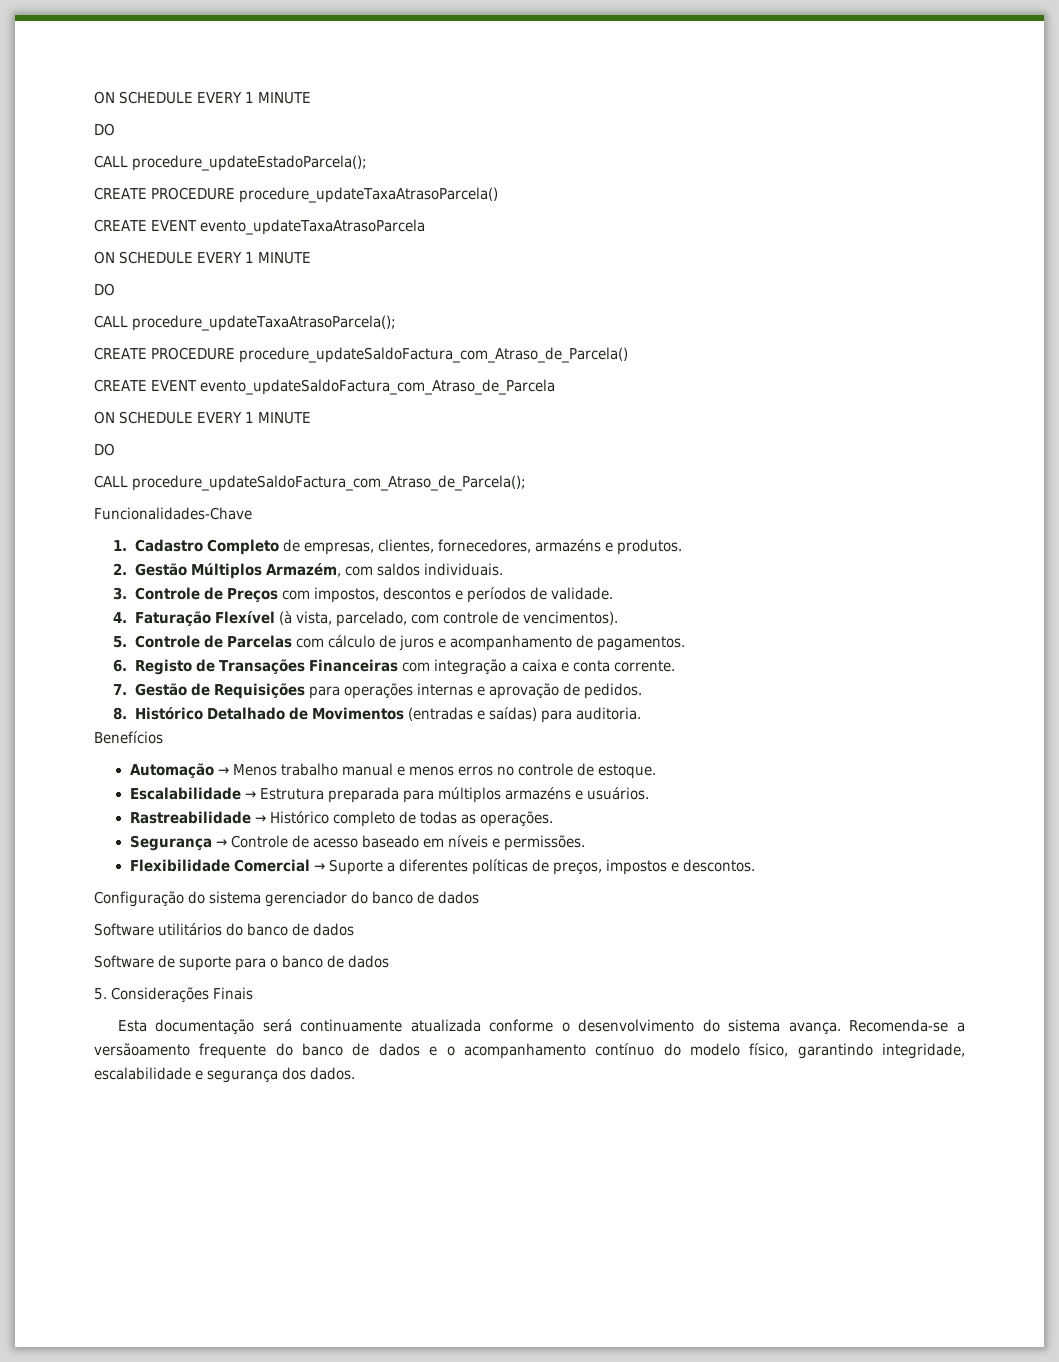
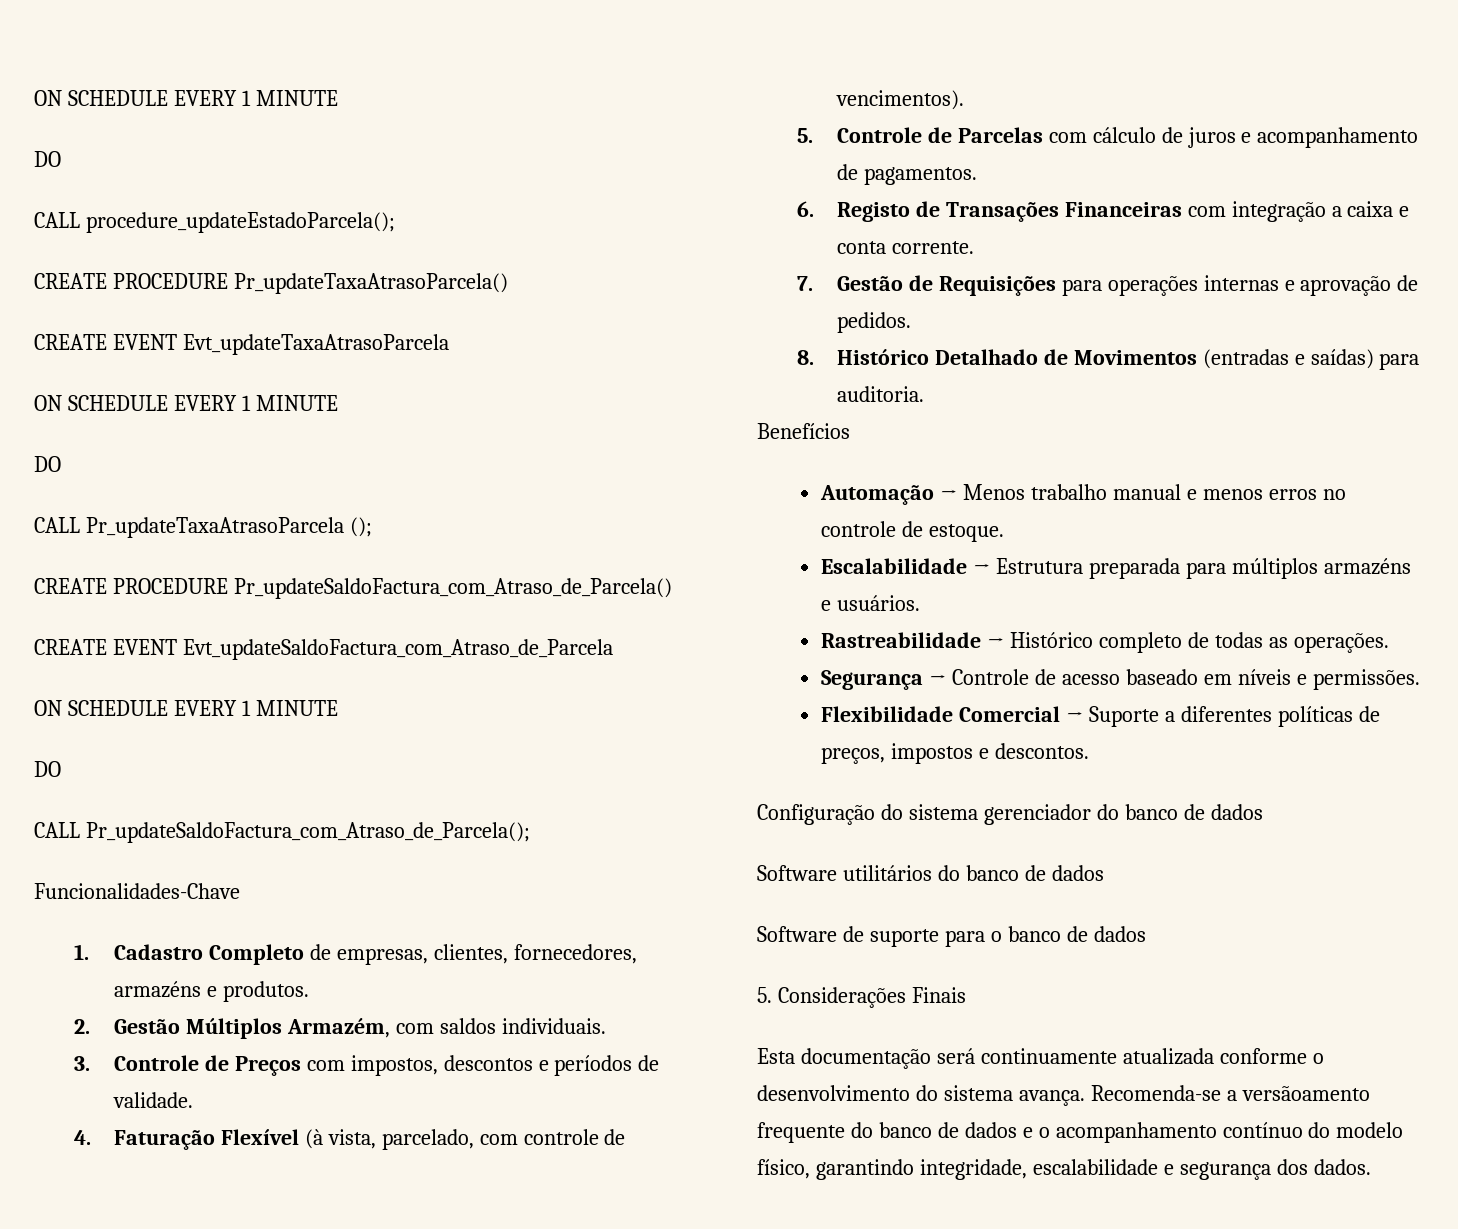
[239,187,499,203] [94,219,426,235] [94,251,312,264] [94,283,115,296] [94,315,397,331] [94,347,629,363] [94,379,556,395] [94,411,312,424] [94,443,115,456] [94,475,527,491] procedure_updateTaxaAtrasoParcela() // CREATE EVENT evento_updateTaxaAtrasoParcela // ON SCHEDULE EVERY 1 MINUTE // DO // CALL procedure_updateTaxaAtrasoParcela(); // CREATE PROCEDURE procedure_updateSaldoFactura_com_Atraso_de_Parcela() // CREATE EVENT evento_updateSaldoFactura_com_Atraso_de_Parcela // ON SCHEDULE EVERY 1 MINUTE // DO // CALL procedure_updateSaldoFactura_com_Atraso_de_Parcela(); -> [233,273,508,294] [34,334,449,355] [34,395,338,411] [34,456,61,472] [34,517,372,538] [34,578,672,599] [34,639,613,660] [34,700,338,716] [34,761,61,777] [34,822,530,843] Pr_updateTaxaAtrasoParcela() // CREATE EVENT Evt_updateTaxaAtrasoParcela // ON SCHEDULE EVERY 1 MINUTE // DO // CALL Pr_updateTaxaAtrasoParcela (); // CREATE PROCEDURE Pr_updateSaldoFactura_com_Atraso_de_Parcela() // CREATE EVENT Evt_updateSaldoFactura_com_Atraso_de_Parcela // ON SCHEDULE EVERY 1 MINUTE // DO // CALL Pr_updateSaldoFactura_com_Atraso_de_Parcela();

